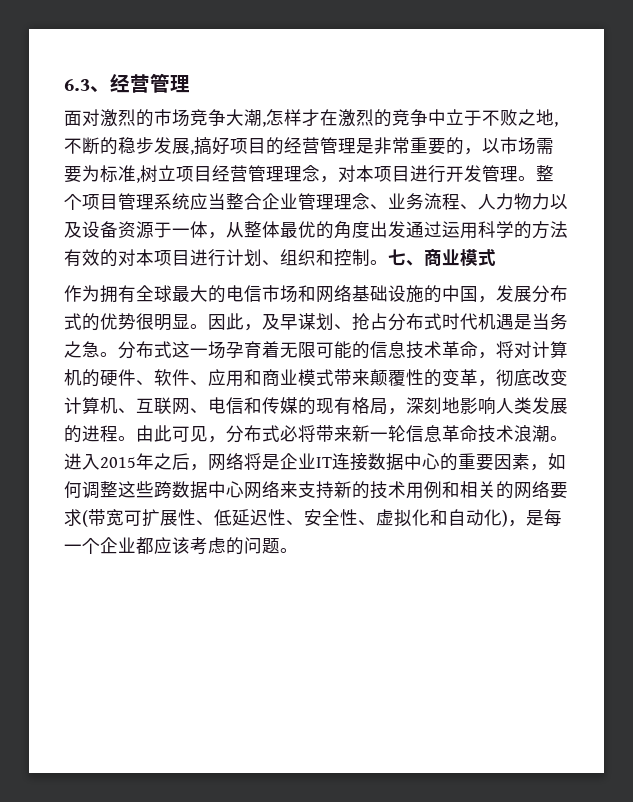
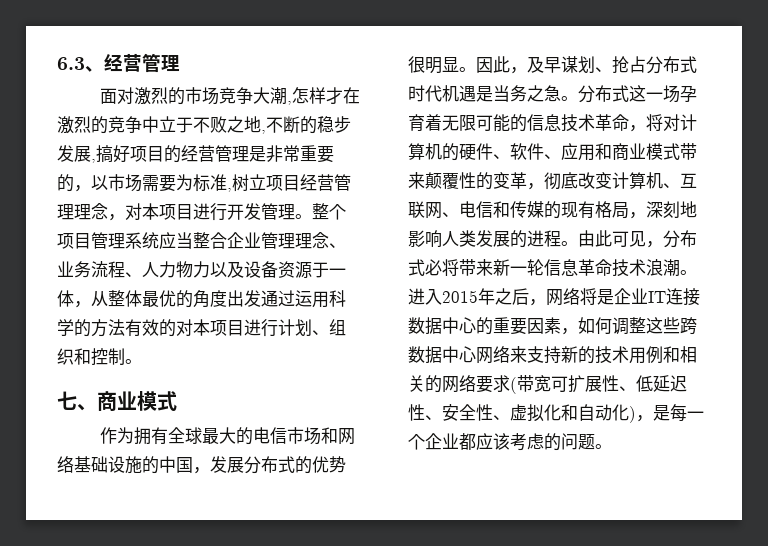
(388, 262) none -> (142, 361) //

